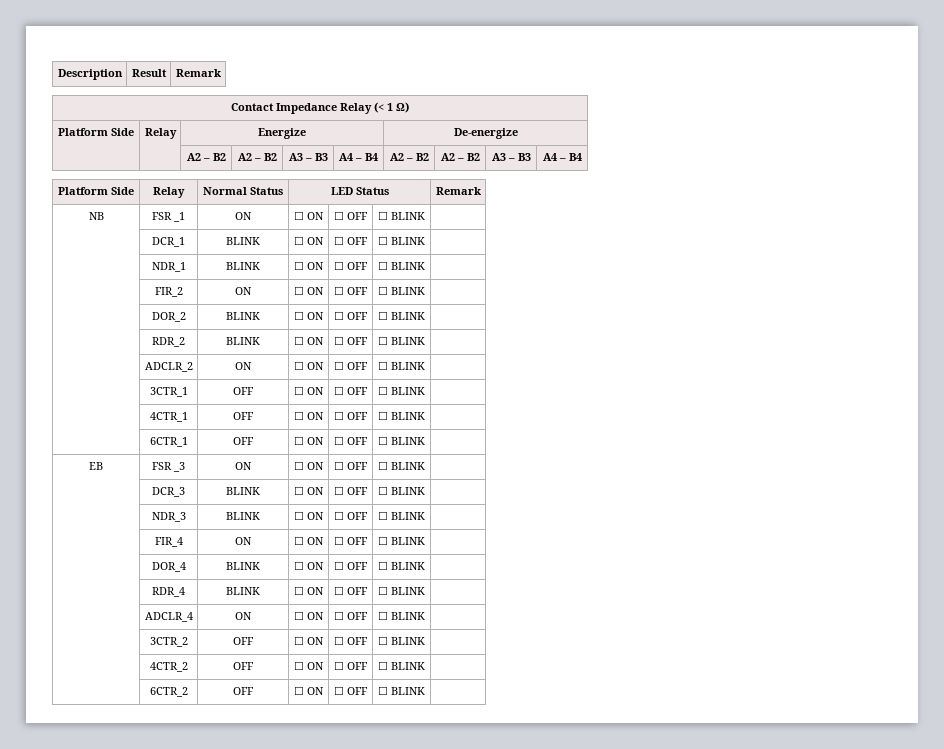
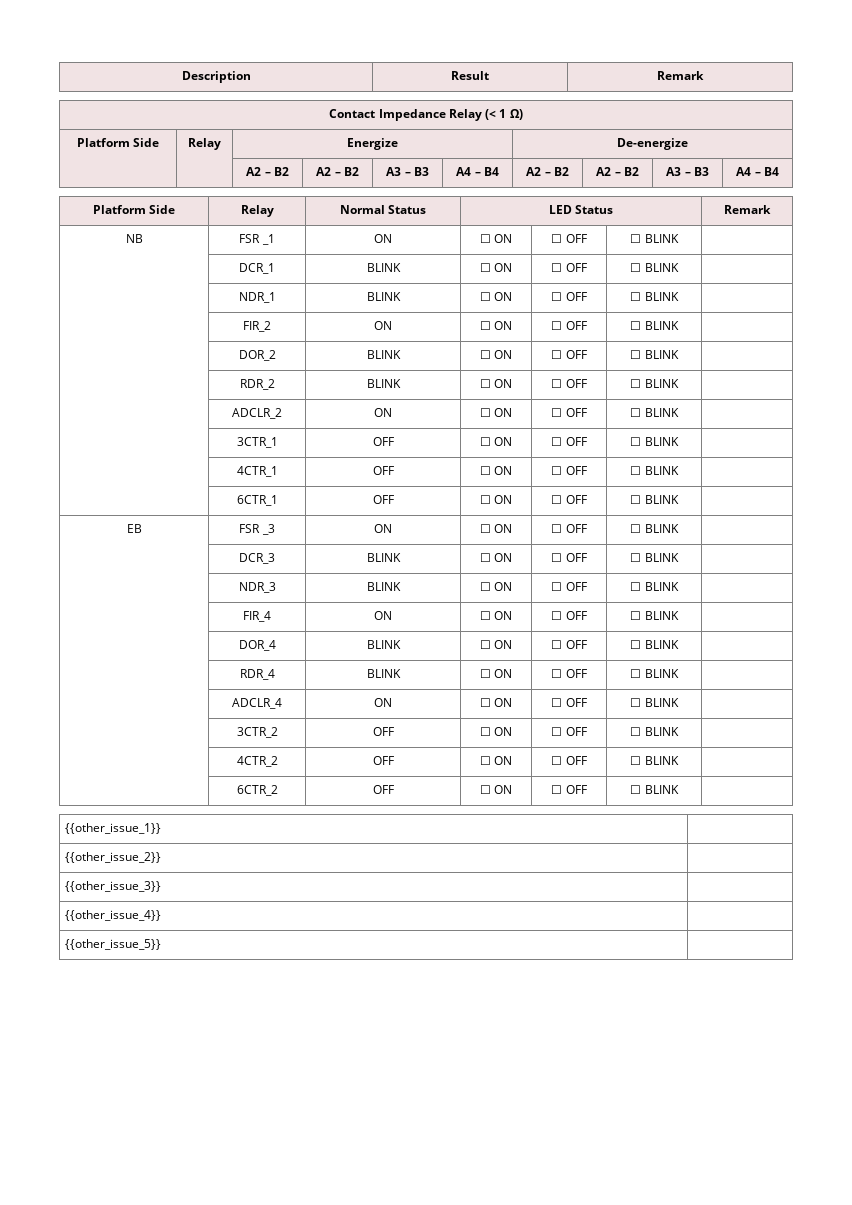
(425, 691) none -> [64,823,161,834] [64,852,161,863] [64,881,161,892] [64,910,161,921] [64,939,161,950] // {{other_issue_1}} | // {{other_issue_2}} | // {{other_issue_3}} | // {{other_issue_4}} | // {{other_issue_5}} |

